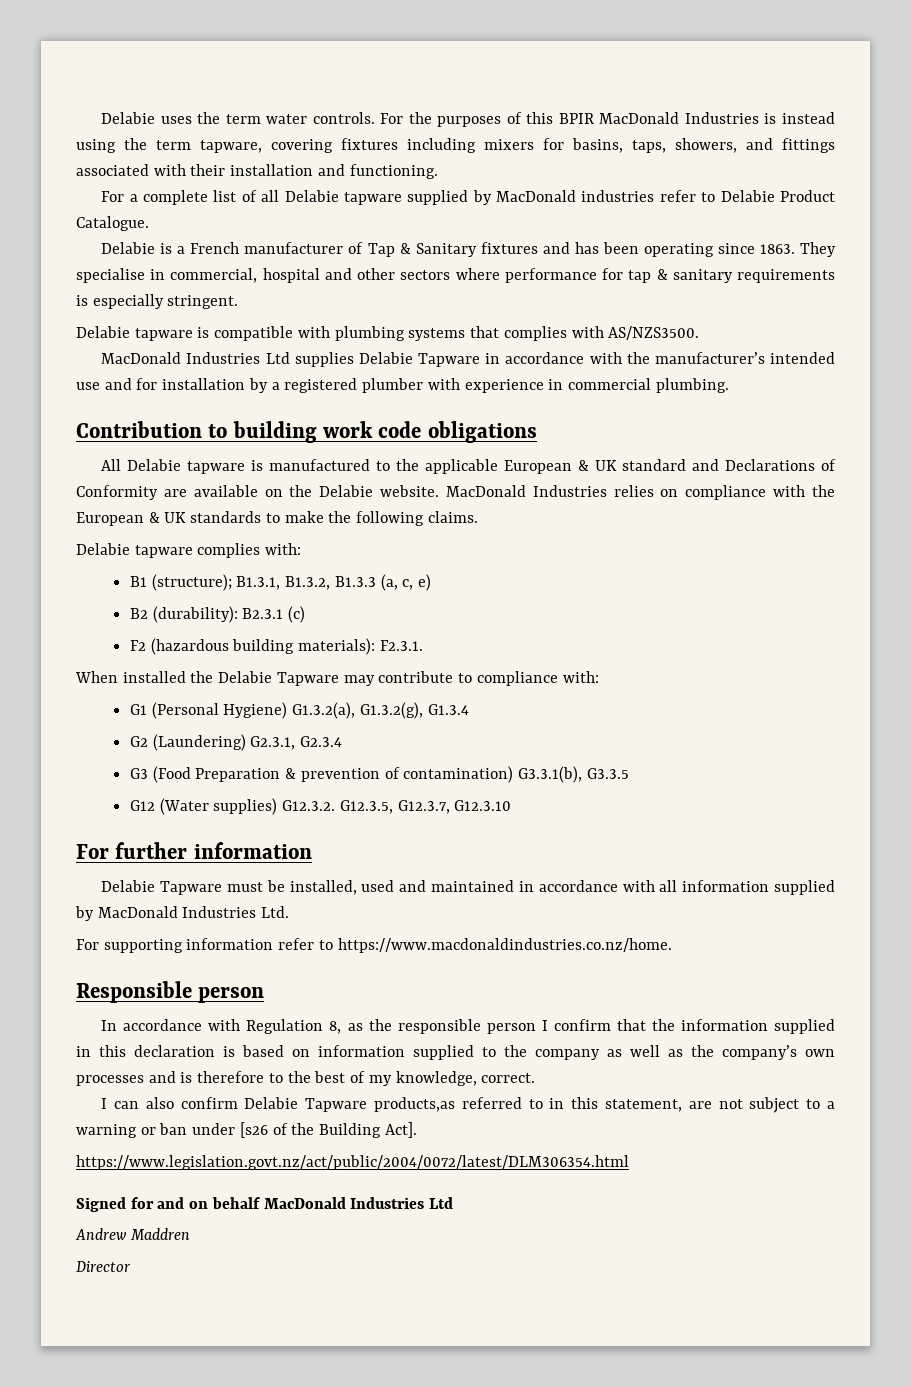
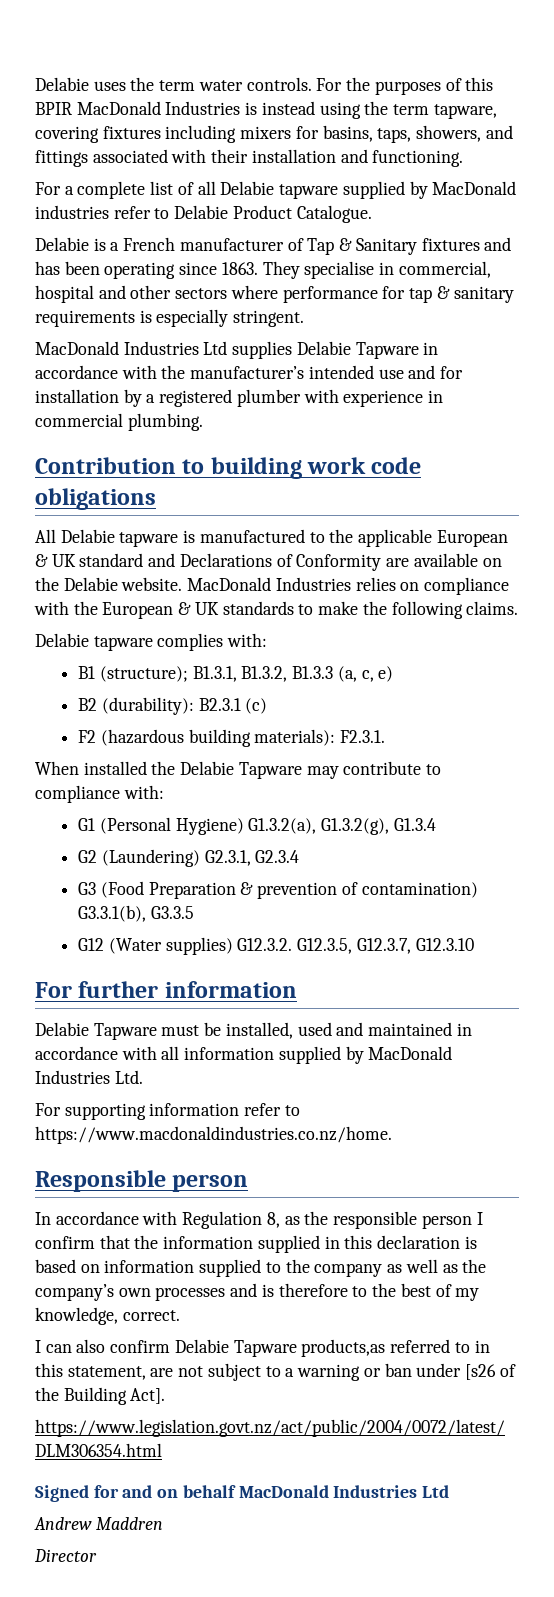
[76,326,700,341] // Delabie tapware is compatible with plumbing systems that complies with AS/NZS3500. -> (305, 318) none

